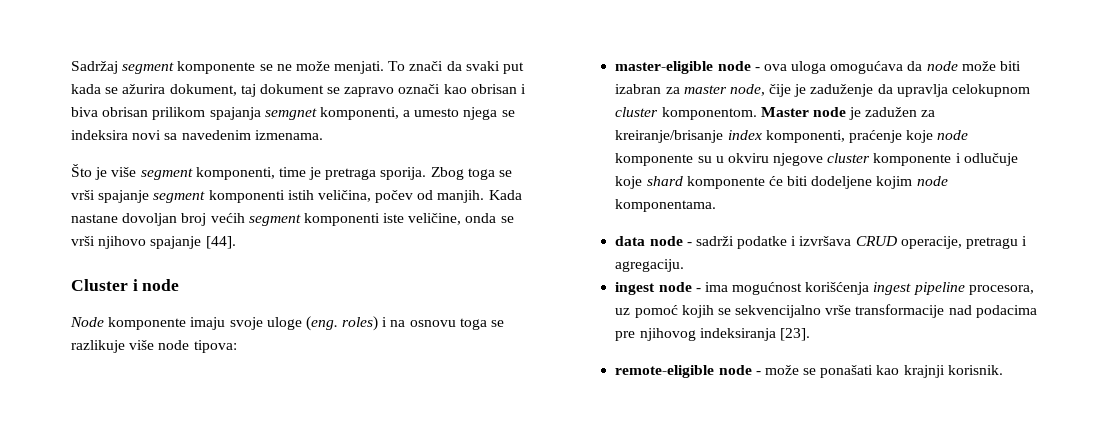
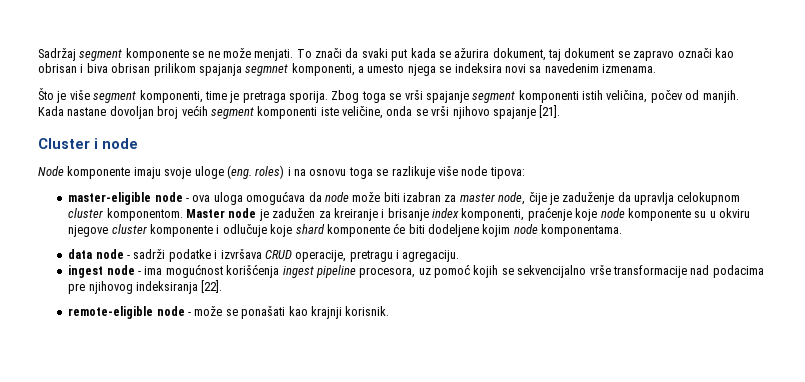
[264,108,317,120] semgnet -> [245,64,289,76] segmnet
[205,236,236,249] [44]. -> [539,105,561,118] [21].
[615,130,724,143] kreiranje/brisanje -> [333,208,429,221] kreiranje i brisanje
[779,328,810,341] [23]. -> [201,280,223,293] [22].

